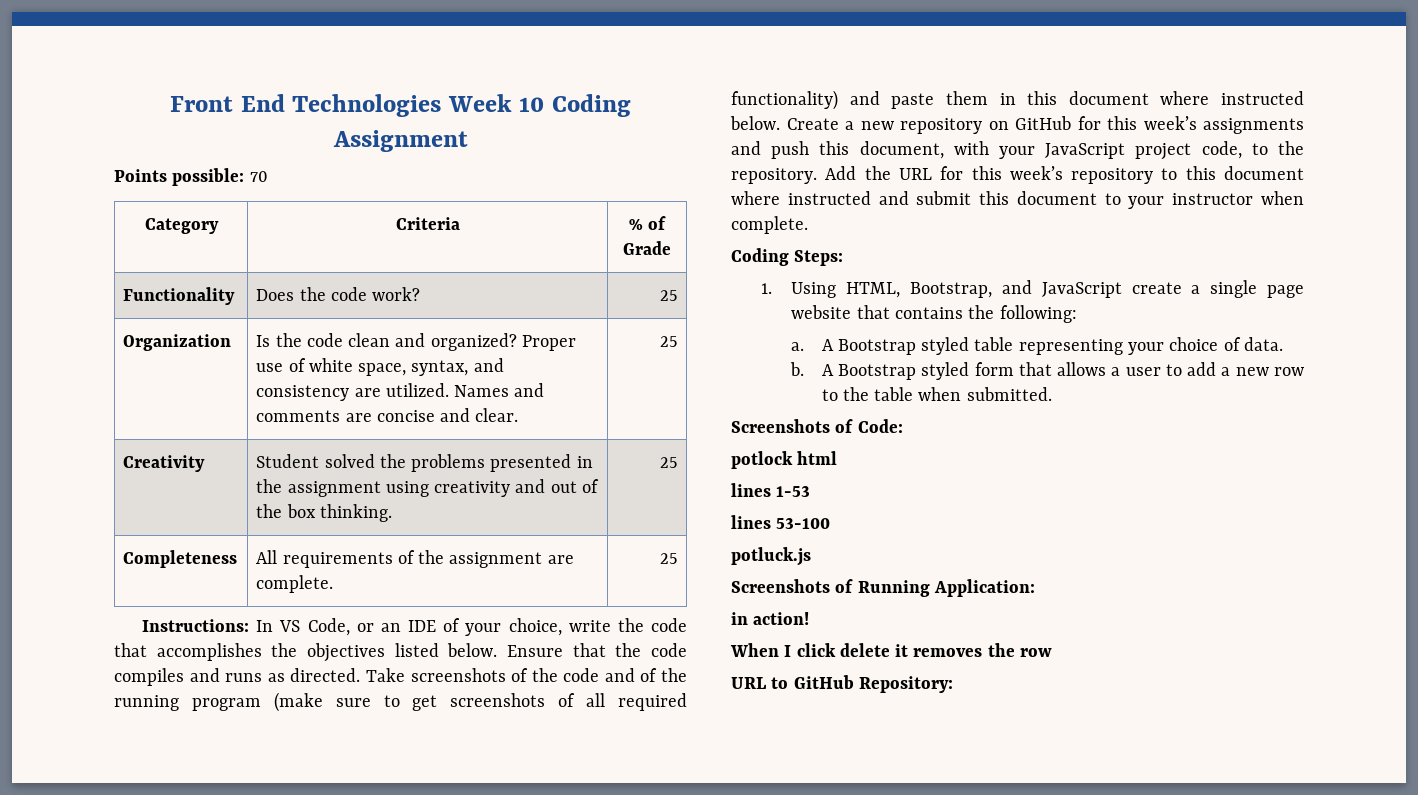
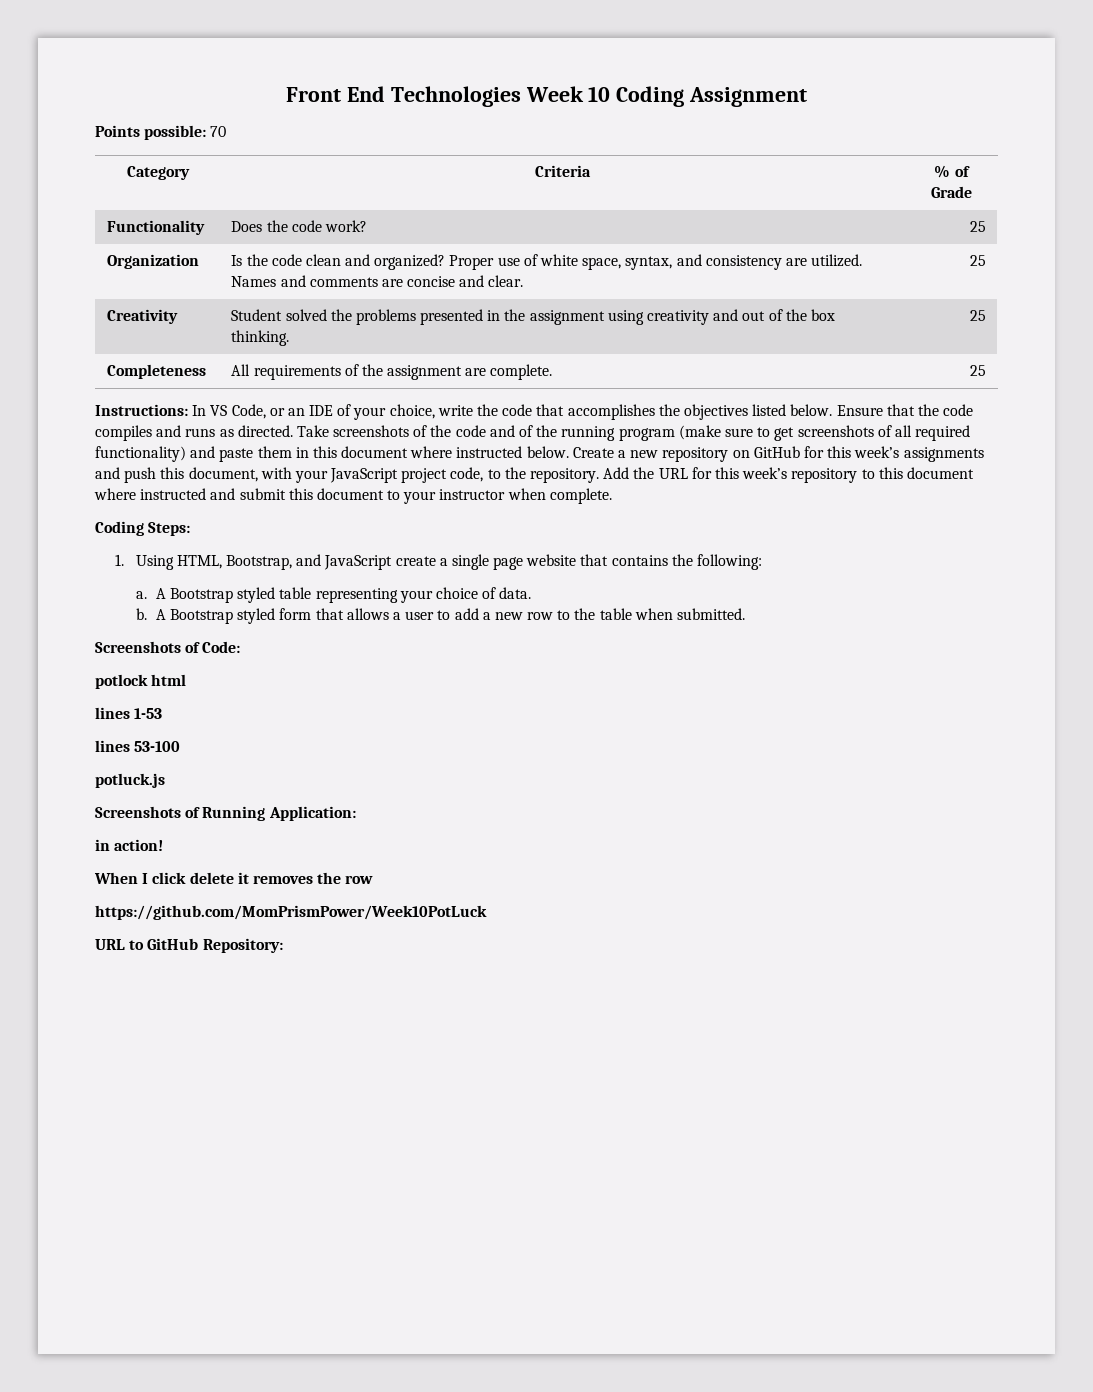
(1052, 652) none -> [95,905,487,920] // https://github.com/MomPrismPower/Week10PotLuck

